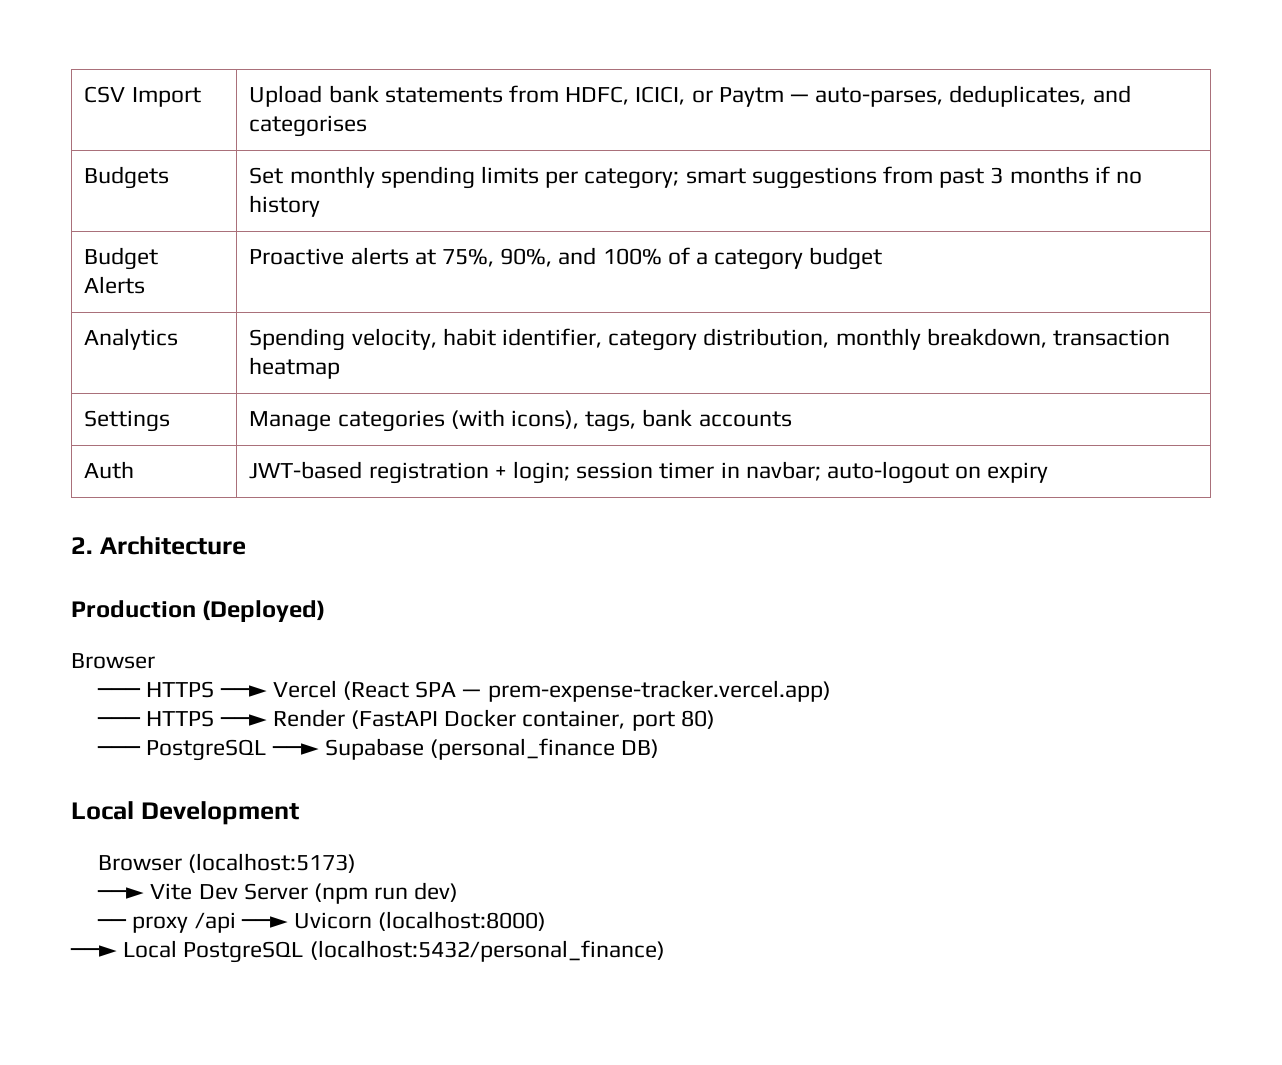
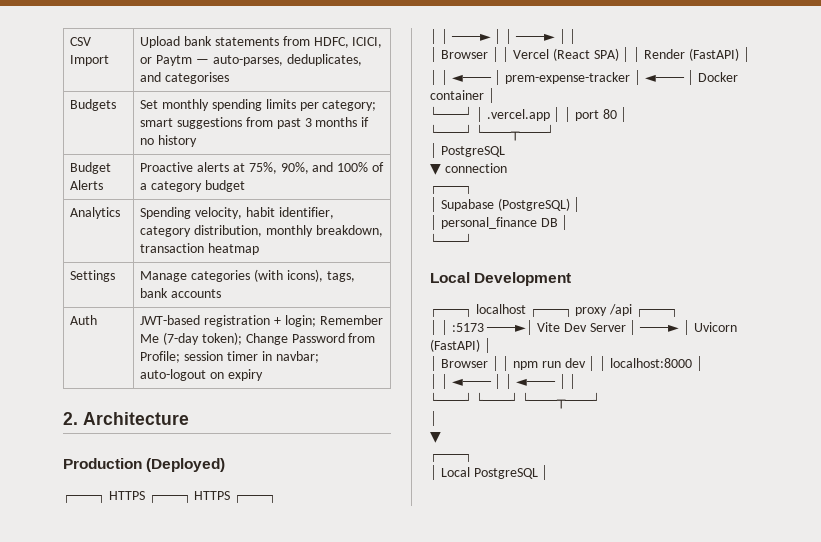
(570, 472) none -> [319,315,383,325] [140,332,376,345] [140,351,181,363] Remember Me (7-day token); Change Password from Profile;
[71,653,155,669] [97,680,831,702] [97,709,715,731] [97,738,660,761] [71,801,299,825] [98,853,357,873] [97,882,459,904] [97,911,547,933] [70,945,117,957] Browser // ─── HTTPS ──► Vercel (React SPA — prem-expense-tracker.vercel.app) // ─── HTTPS ──► Render (FastAPI Docker container, port 80) // ─── PostgreSQL ──► Supabase (personal_finance DB) // Local Development // Browser (localhost:5173) // ──► Vite Dev Server (npm run dev) // ── proxy /api ──► Uvicorn (localhost:8000) // ──► -> [63,491,277,503] [430,29,577,44] [430,47,750,62] [430,70,739,85] [430,88,495,103] [430,106,628,122] [430,124,554,141] [430,143,505,158] [430,163,507,175] [430,186,472,194] [430,197,581,212] [430,215,569,230] [430,233,472,246] [430,272,572,286] [430,304,678,317] [430,320,737,335] [430,338,491,353] [430,356,703,371] [430,374,577,389] [430,392,600,409] [430,411,437,426] [430,432,441,443] [430,454,472,462] [430,465,437,480] ┌────┐ HTTPS ┌────┐ HTTPS ┌────┐ // │ │ ────► │ │ ────► │ │ // │ Browser │ │ Vercel (React SPA) │ │ Render (FastAPI) │ // │ │ ◄──── │ prem-expense-tracker │ ◄──── │ Docker container │ // └────┘ │ .vercel.app │ │ port 80 │ // └────┘ └────┬────┘ // │ PostgreSQL // ▼ connection // ┌────┐ // │ Supabase (PostgreSQL) │ // │ personal_finance DB │ // └────┘ // Local Development // ┌────┐ localhost ┌────┐ proxy /api ┌────┐ // │ │ :5173 ────►│ Vite Dev Server │ ────► │ Uvicorn (FastAPI) │ // │ Browser │ │ npm run dev │ │ localhost:8000 │ // │ │ ◄──── │ │ ◄──── │ │ // └────┘ └────┘ └────┬────┘ // │ // ▼ // ┌────┐ // │
[309,940,665,962] (localhost:5432/personal_finance) -> [541,465,549,480] │

